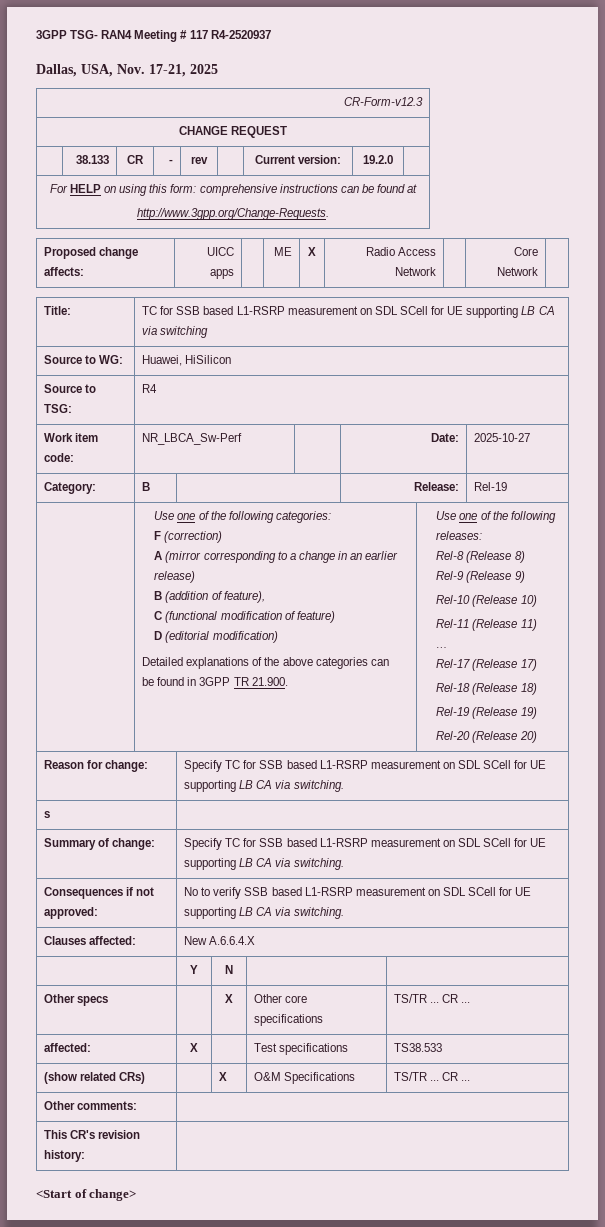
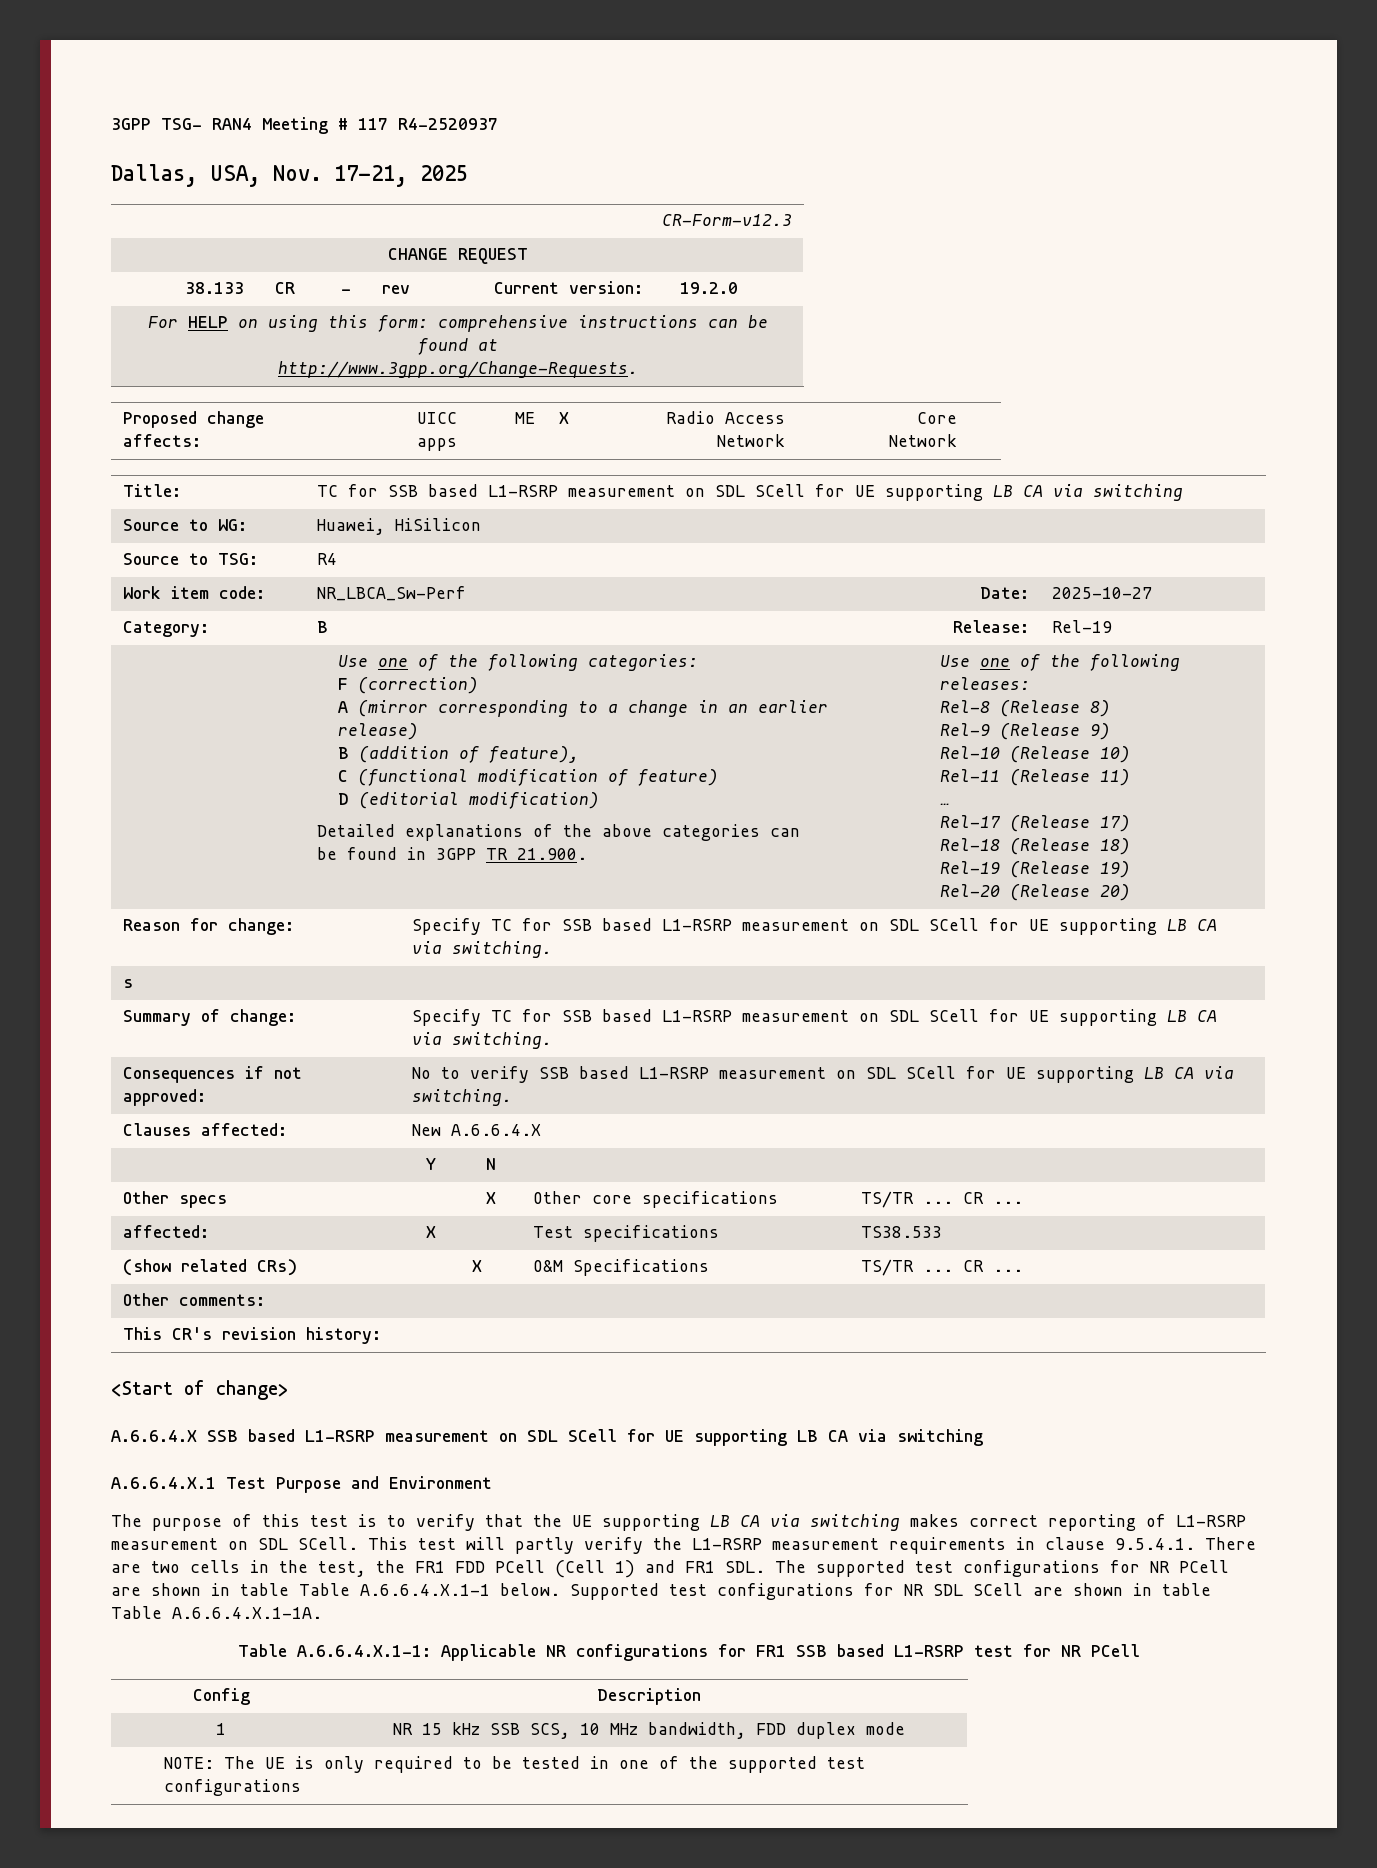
(137, 1195) none -> [111,1429,983,1446] [111,1476,492,1493] [111,1514,1246,1531] [111,1537,1256,1554] [111,1560,1229,1578] [111,1583,1211,1600] [111,1606,322,1619] [237,1644,1140,1661] [192,1688,250,1705] [597,1688,701,1705] [216,1723,226,1735] [393,1722,905,1739] [164,1756,866,1773] [164,1779,302,1796] // A.6.6.4.X SSB based L1-RSRP measurement on SDL SCell for UE supporting LB CA via switching // A.6.6.4.X.1 Test Purpose and Environment // The purpose of this test is to verify that the UE supporting LB CA via switching makes correct reporting of L1-RSRP measurement on SDL SCell. This test will partly verify the L1-RSRP measurement requirements in clause 9.5.4.1. There are two cells in the test, the FR1 FDD PCell (Cell 1) and FR1 SDL. The supported test configurations for NR PCell are shown in table Table A.6.6.4.X.1-1 below. Supported test configurations for NR SDL SCell are shown in table Table A.6.6.4.X.1-1A. // Table A.6.6.4.X.1-1: Applicable NR configurations for FR1 SSB based L1-RSRP test for NR PCell // Config | Description // 1 | NR 15 kHz SSB SCS, 10 MHz bandwidth, FDD duplex mode // NOTE: The UE is only required to be tested in one of the supported test configurations

